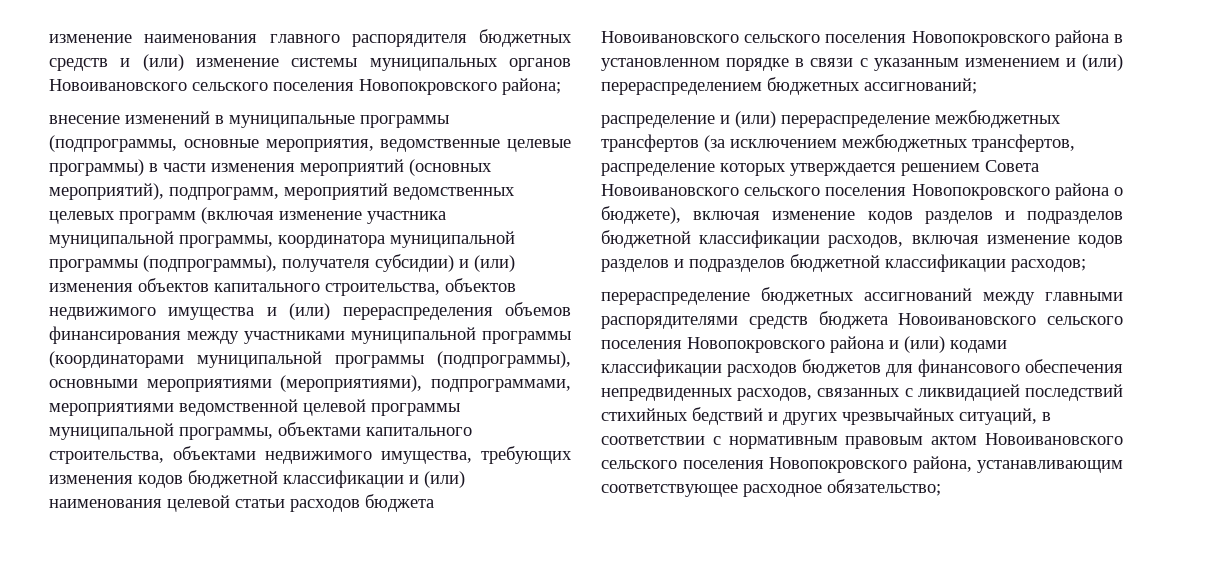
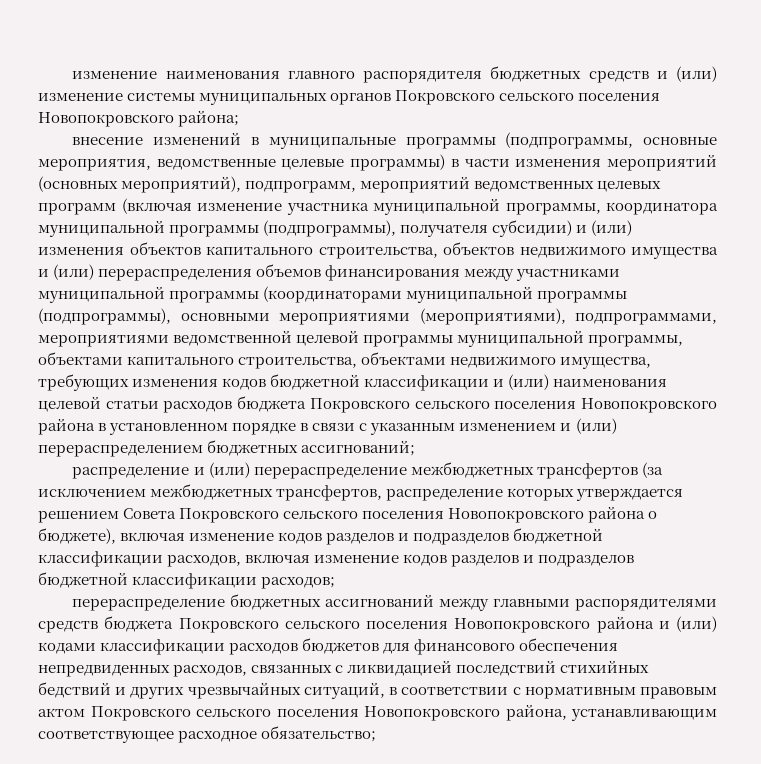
[49,79,187,91] Новоивановского -> [395,90,496,105] Покровского
[601,31,739,43] Новоивановского -> [309,398,410,413] Покровского
[601,184,739,196] Новоивановского -> [179,508,280,523] Покровского
[898,313,1037,325] Новоивановского -> [178,618,279,633] Покровского
[985,433,1123,445] Новоивановского -> [90,706,191,721] Покровского

